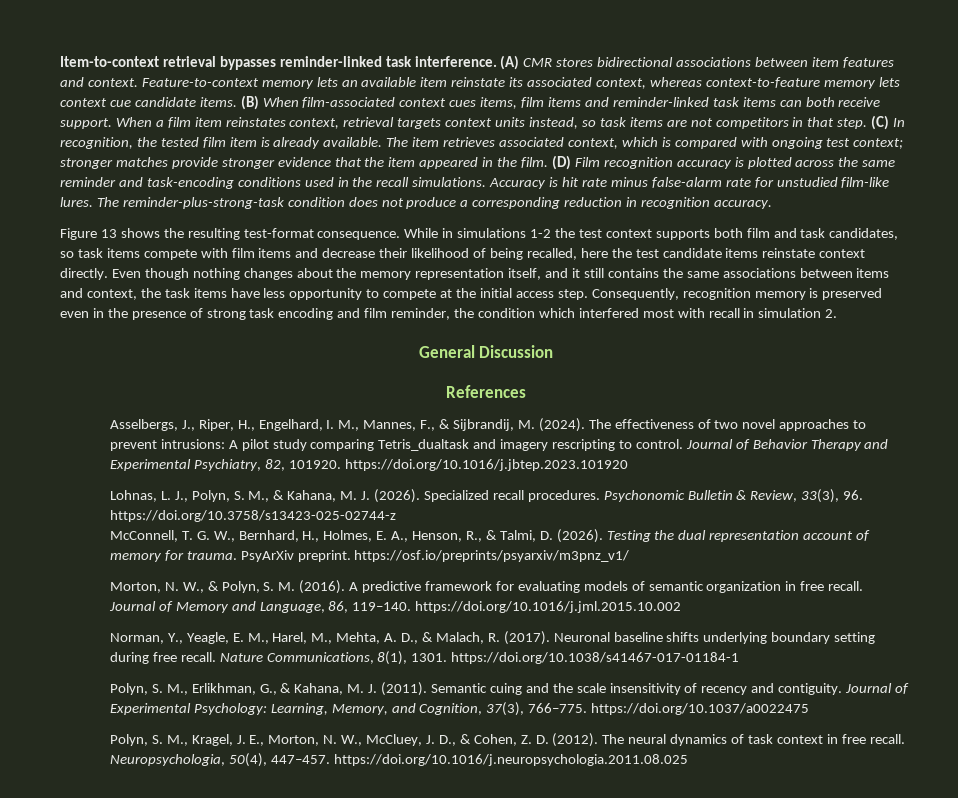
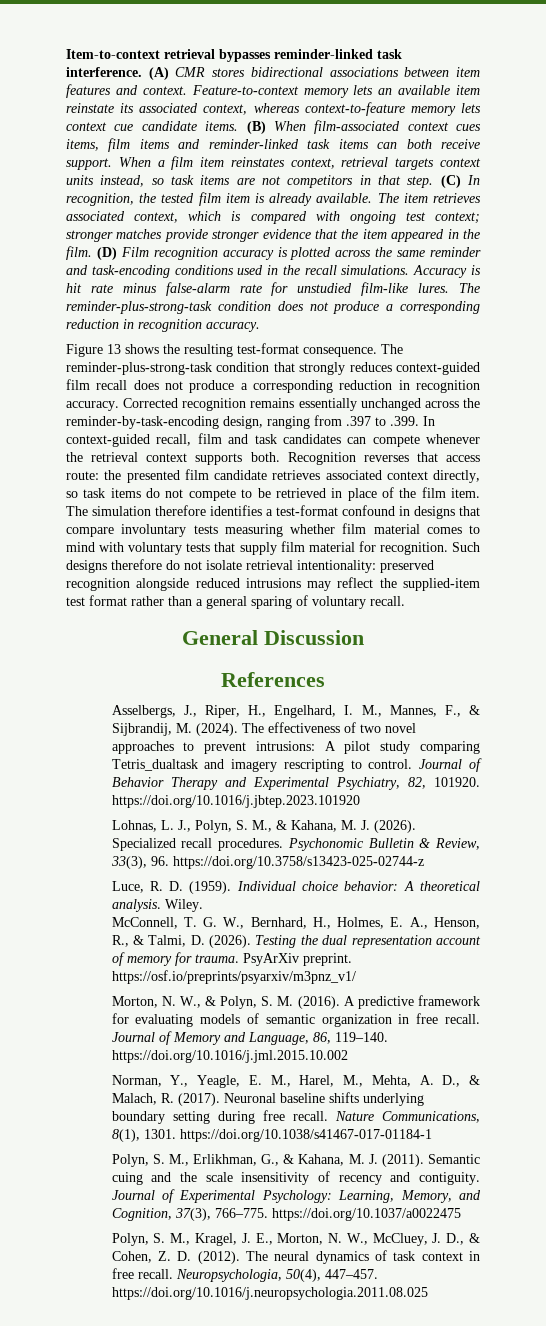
[404,228,899,240] [60,248,866,260] [60,268,890,280] [60,288,883,300] [60,308,838,320] While in simulations 1-2 the test context supports both film and task candidates, so task items compete with film items and decrease their likelihood of being recalled, here the test candidate items reinstate context directly. Even though nothing changes about the memory representation itself, and it still contains the same associations between items and context, the task items have less opportunity to compete at the initial access step. Consequently, recognition memory is preserved even in the presence of strong task encoding and film reminder, the condition which interfered most with recall in simulation 2. -> [381,344,403,354] [66,362,480,375] [66,379,480,393] [66,398,481,411] [66,415,435,429] [66,433,480,447] [66,452,480,465] [66,469,480,483] [66,487,480,501] [66,505,480,519] [66,523,480,537] [66,541,481,555] [66,559,434,573] [66,577,480,591] [66,595,405,609] The reminder-plus-strong-task condition that strongly reduces context-guided film recall does not produce a corresponding reduction in recognition accuracy. Corrected recognition remains essentially unchanged across the reminder-by-task-encoding design, ranging from .397 to .399. In context-guided recall, film and task candidates can compete whenever the retrieval context supports both. Recognition reverses that access route: the presented film candidate retrieves associated context directly, so task items do not compete to be retrieved in place of the film item. The simulation therefore identifies a test-format confound in designs that compare involuntary tests measuring whether film material comes to mind with voluntary tests that supply film material for recognition. Such designs therefore do not isolate retrieval intentionality: preserved recognition alongside reduced intrusions may reflect the supplied-item test format rather than a general sparing of voluntary recall.
(396, 516) none -> [111,881,480,894] [111,899,203,912] // Luce, R. D. (1959). Individual choice behavior: A theoretical analysis. Wiley.

